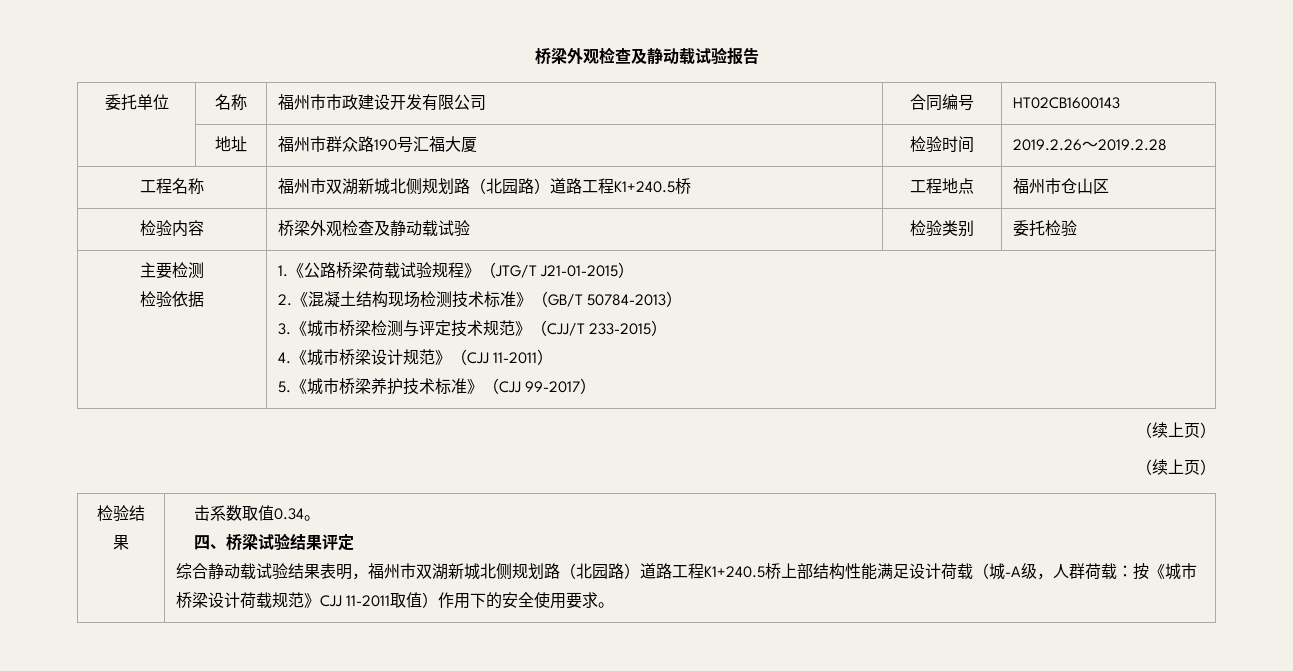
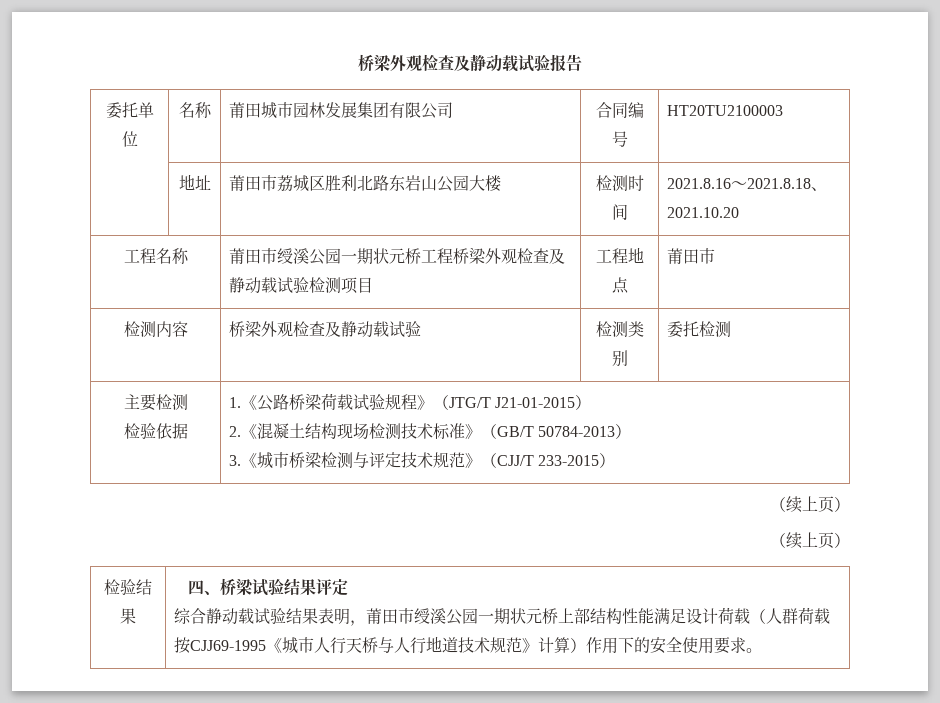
[278,94,423,110] 福州市市政建设开发 -> [228,102,389,119] 莆田城市园林发展集团
[1013,97,1121,109] HT02CB1600143 -> [666,105,783,116] HT20TU2100003
[278,136,478,153] [910,136,942,152] 福州市群众路190号汇福大厦 | 检验 -> [228,175,501,192] [595,175,628,191] 莆田市荔城区胜利北路东岩山公园大楼 | 检测
[1013,139,1168,151] [140,178,204,194] [278,178,692,195] 2019.2.26～2019.2.28 // 工程名称 | 福州市双湖新城北侧规划路（北园路）道路工程K1+240.5桥 -> [666,178,827,191] [666,207,739,218] [123,248,189,264] [228,247,565,265] [228,277,373,294] 2021.8.16～2021.8.18、2021.10.20 // 工程名称 | 莆田市绶溪公园一期状元桥工程桥梁外观检查及静动载试验检测项目
[1013,178,1110,194] [140,220,172,236] 福州市仓山区 // 检验 -> [666,248,715,264] [123,321,156,337] 莆田市 // 检测
[926,220,942,236] 验 -> [611,321,628,337] 测
[1061,220,1078,236] 验 -> [714,321,731,337] 测
[278,349,554,366] [278,378,597,395] // 4.《城市桥梁设计规范》（CJJ 11-2011） // 5.《城市桥梁养护技术标准》（CJJ 99-2017） -> (616, 460) none
[194,505,321,521] 击系数取值0.34。 // -> (136, 616) none
[368,563,766,580] 福州市双湖新城北侧规划路（北园路）道路工程K1+240.5 -> [365,608,542,625] 莆田市绶溪公园一期状元
[989,563,1198,580] [176,592,423,609] 城-A级，人群荷载：按《城市桥梁设计荷载规范》CJJ 11-2011取值 -> [765,607,830,624] [173,636,570,654] 人群荷载按CJJ69-1995《城市人行天桥与人行地道技术规范》计算

